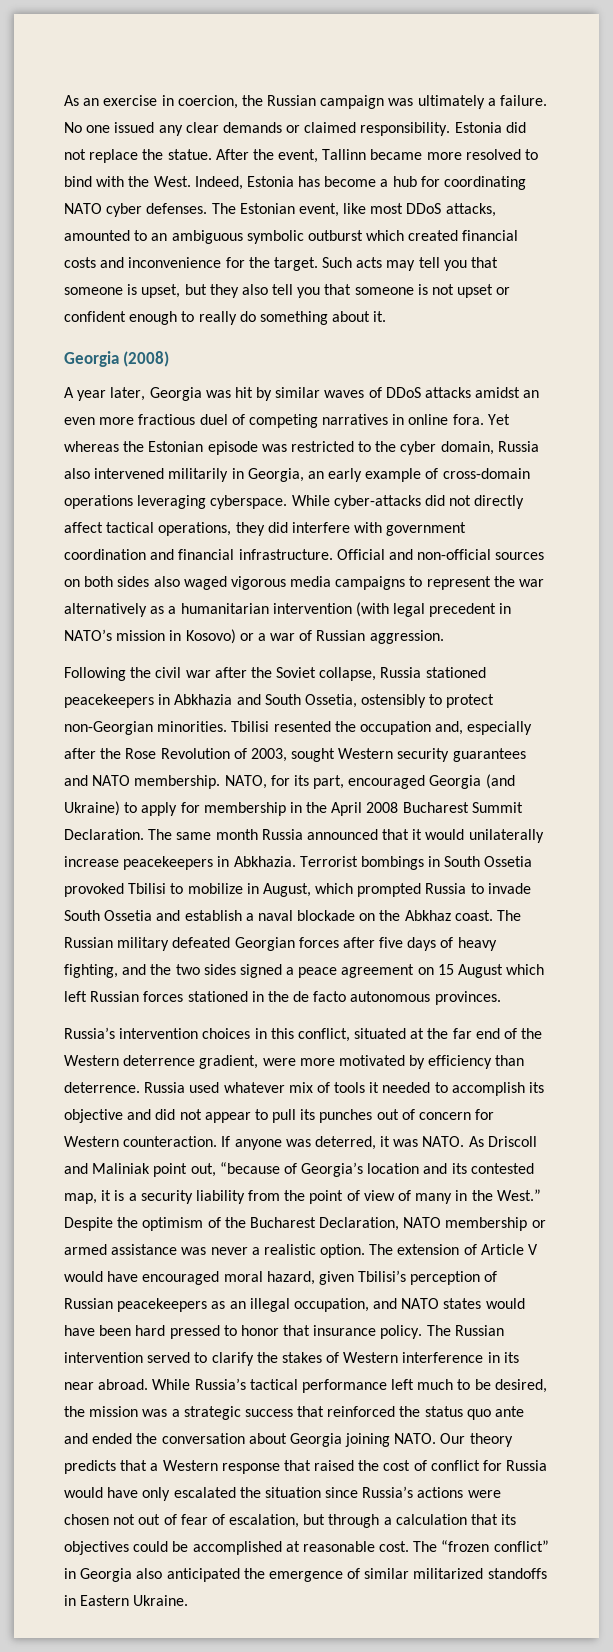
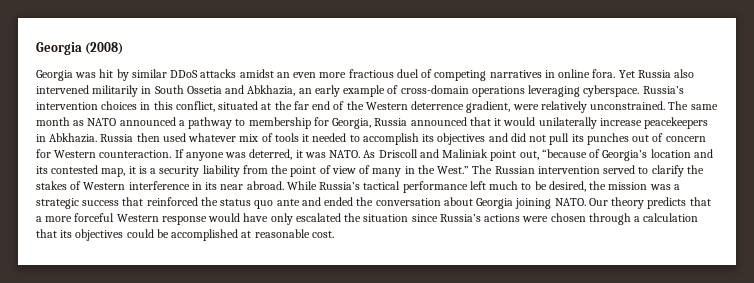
[64,95,548,109] [64,122,526,136] [64,149,539,163] [64,176,527,190] [64,203,496,217] [64,230,519,244] [64,257,499,271] [64,284,511,298] [64,311,387,325] As an exercise in coercion, the Russian campaign was ultimately a failure. No one issued any clear demands or claimed responsibility. Estonia did not replace the statue. After the event, Tallinn became more resolved to bind with the West. Indeed, Estonia has become a hub for coordinating NATO cyber defenses. The Estonian event, like most DDoS attacks, amounted to an ambiguous symbolic outburst which created financial costs and inconvenience for the target. Such acts may tell you that someone is upset, but they also tell you that someone is not upset or confident enough to really do something about it. // -> (36, 48) none
[64,387,146,401] A year later, -> (124, 48) none
[324,387,382,398] waves of -> (167, 73) none
[64,441,494,455] whereas the Estonian episode was restricted to the cyber domain, -> (635, 74) none
[247,468,304,482] Georgia, -> [154,85,296,96] South Ossetia and Abkhazia,
[291,495,525,509] [64,522,467,536] [64,549,545,560] [64,576,545,590] [64,602,512,617] [64,629,444,644] [64,667,486,681] [64,694,495,708] [64,721,533,735] [64,748,526,762] [64,774,515,789] [64,801,523,816] [64,829,544,843] [64,856,533,870] [64,883,531,897] [64,910,522,921] [64,937,497,951] [64,964,545,978] [64,991,501,1005] While cyber-attacks did not directly affect tactical operations, they did interfere with government coordination and financial infrastructure. Official and non-official sources on both sides also waged vigorous media campaigns to represent the war alternatively as a humanitarian intervention (with legal precedent in NATO’s mission in Kosovo) or a war of Russian aggression. // Following the civil war after the Soviet collapse, Russia stationed peacekeepers in Abkhazia and South Ossetia, ostensibly to protect non-Georgian minorities. Tbilisi resented the occupation and, especially after the Rose Revolution of 2003, sought Western security guarantees and NATO membership. NATO, for its part, encouraged Georgia (and Ukraine) to apply for membership in the April 2008 Bucharest Summit Declaration. The same month Russia announced that it would unilaterally increase peacekeepers in Abkhazia. Terrorist bombings in South Ossetia provoked Tbilisi to mobilize in August, which prompted Russia to invade South Ossetia and establish a naval blockade on the Abkhaz coast. The Russian military defeated Georgian forces after five days of heavy fighting, and the two sides signed a peace agreement on 15 August which left Russian forces stationed in the de facto autonomous provinces. // -> (640, 91) none
[299,1055,525,1069] [64,1082,186,1093] more motivated by efficiency than deterrence. Russia -> [540,101,718,113] [36,117,709,129] [36,133,160,143] relatively unconstrained. The same month as NATO announced a pathway to membership for Georgia, Russia announced that it would unilaterally increase peacekeepers in Abkhazia. Russia then
[64,1109,123,1123] objective -> [437,133,486,145] objectives
[204,1109,268,1123] appear to -> (547, 138) none
[64,1217,546,1231] [64,1244,539,1258] [64,1270,498,1285] [64,1298,525,1312] [64,1325,423,1339] Despite the optimism of the Bucharest Declaration, NATO membership or armed assistance was never a realistic option. The extension of Article V would have encouraged moral hazard, given Tbilisi’s perception of Russian peacekeepers as an illegal occupation, and NATO states would have been hard pressed to honor that insurance policy. -> (470, 170) none
[162,1460,548,1474] Western response that raised the cost of conflict for Russia -> [45,213,207,225] more forceful Western response
[113,1514,326,1528] not out of fear of escalation, but -> (586, 217) none
[413,1540,549,1552] [64,1568,547,1582] [64,1595,189,1606] The “frozen conflict” in Georgia also anticipated the emergence of similar militarized standoffs in Eastern Ukraine. -> (334, 234) none

